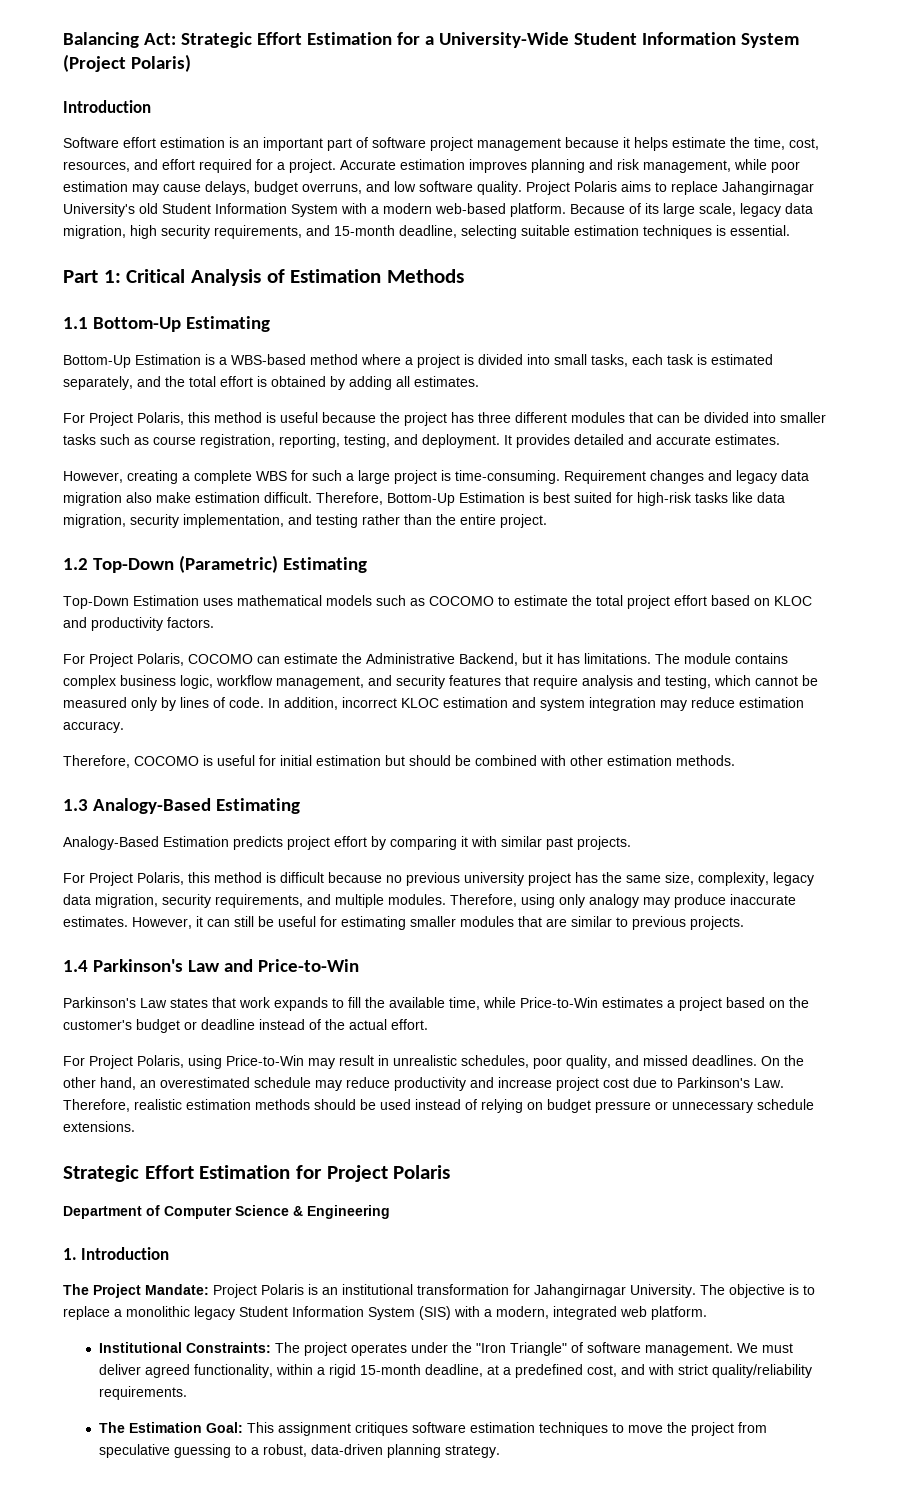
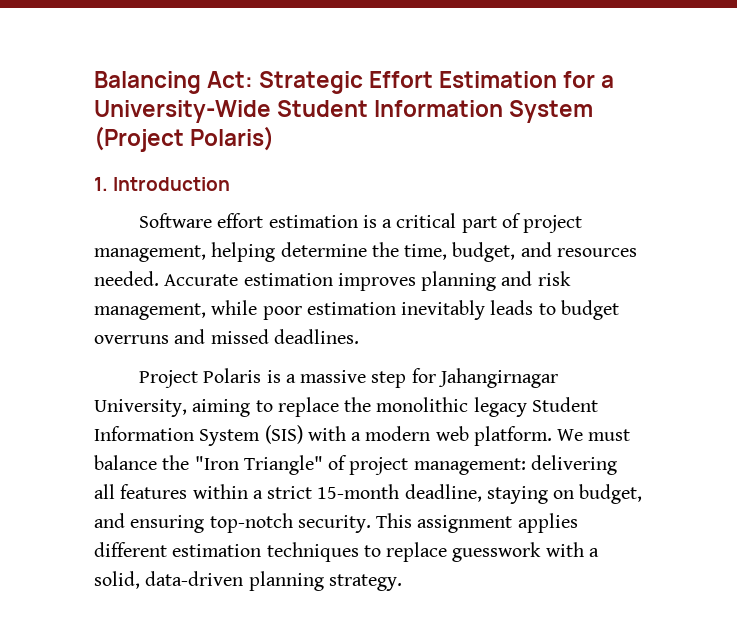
(191, 63) none -> [94,177,108,191] 1.
[243,137,819,151] [63,159,336,173] an important part of software project management because it helps estimate the time, cost, resources, and effort required for a project. -> [382,213,583,233] [94,242,637,262] [94,271,159,286] a critical part of project management, helping determine the time, budget, and resources needed.
[132,181,814,195] [63,203,813,217] [63,225,790,239] [63,269,465,286] [63,316,270,332] [63,354,773,368] [63,376,479,390] [63,412,826,426] [63,434,780,448] [63,470,809,484] [63,492,785,506] [63,514,547,528] [63,555,367,573] [63,595,812,609] [63,617,214,631] [63,653,788,667] [63,675,818,689] [63,697,804,711] [63,721,124,733] [63,755,735,768] [63,798,300,814] [63,836,631,850] [63,872,814,886] [63,894,796,908] [63,916,744,930] [63,959,359,972] [63,997,809,1011] [63,1019,428,1033] [63,1055,804,1069] [63,1077,784,1091] [63,1099,814,1113] [63,1121,135,1132] [63,1165,451,1182] [63,1205,390,1219] [63,1247,170,1260] [63,1284,815,1298] [63,1306,122,1320] may cause delays, budget overruns, and low software quality. Project Polaris aims to replace Jahangirnagar University's old Student Information System with a modern web-based platform. Because of its large scale, legacy data migration, high security requirements, and 15-month deadline, selecting suitable estimation techniques is essential. // Part 1: Critical Analysis of Estimation Methods // 1.1 Bottom-Up Estimating // Bottom-Up Estimation is a WBS-based method where a project is divided into small tasks, each task is estimated separately, and the total effort is obtained by adding all estimates. // For Project Polaris, this method is useful because the project has three different modules that can be divided into smaller tasks such as course registration, reporting, testing, and deployment. It provides detailed and accurate estimates. // However, creating a complete WBS for such a large project is time-consuming. Requirement changes and legacy data migration also make estimation difficult. Therefore, Bottom-Up Estimation is best suited for high-risk tasks like data migration, security implementation, and testing rather than the entire project. // 1.2 Top-Down (Parametric) Estimating // Top-Down Estimation uses mathematical models such as COCOMO to estimate the total project effort based on KLOC and productivity factors. // For Project Polaris, COCOMO can estimate the Administrative Backend, but it has limitations. The module contains complex business logic, workflow management, and security features that require analysis and testing, which cannot be measured only by lines of code. In addition, incorrect KLOC estimation and system integration may reduce estimation accuracy. // Therefore, COCOMO is useful for initial estimation but should be combined with other estimation methods. // 1.3 Analogy-Based Estimating // Analogy-Based Estimation predicts project effort by comparing it with similar past projects. // For Project Polaris, this method is difficult because no previous university project has the same size, complexity, legacy data migration, security requirements, and multiple modules. Therefore, using only analogy may produce inaccurate estimates. However, it can still be useful for estimating smaller modules that are similar to previous projects. // 1.4 Parkinson's Law and Price-to-Win // Parkinson's Law states that work expands to fill the available time, while Price-to-Win estimates a project based on the customer's budget or deadline instead of the actual effort. // For Project Polaris, using Price-to-Win may result in unrealistic schedules, poor quality, and missed deadlines. On the other hand, an overestimated schedule may reduce productivity and increase project cost due to Parkinson's Law. Therefore, realistic estimation methods should be used instead of relying on budget pressure or unnecessary schedule extensions. // Strategic Effort Estimation for Project Polaris // Department of Computer Science & Engineering // 1. Introduction // The Project Mandate: Project Polaris is an institutional transformation for Jahangirnagar University. The objective is to replace a -> [401,300,619,320] [94,329,359,344] [139,368,558,388] [94,397,372,417] inevitably leads to budget overruns and missed deadlines. // Project Polaris is a massive step for Jahangirnagar University, aiming to replace the
[496,1306,617,1320] modern, integrated -> [365,426,431,441] modern
[98,1342,793,1356] [98,1364,273,1378] // Institutional Constraints: The project operates under the "Iron Triangle" of software management. We must deliver agreed functionality, -> [557,429,631,441] [94,455,617,475] [94,484,188,499] We must balance the "Iron Triangle" of project management: delivering all features
[328,1364,812,1378] [98,1386,187,1400] [98,1422,767,1436] [98,1444,307,1458] rigid 15-month deadline, at a predefined cost, and with strict quality/reliability requirements. // The Estimation Goal: This assignment critiques software estimation techniques to move the project from speculative guessing to a robust, -> [267,484,643,504] [94,513,578,533] [94,542,599,562] [94,571,140,589] strict 15-month deadline, staying on budget, and ensuring top-notch security. This assignment applies different estimation techniques to replace guesswork with a solid,

